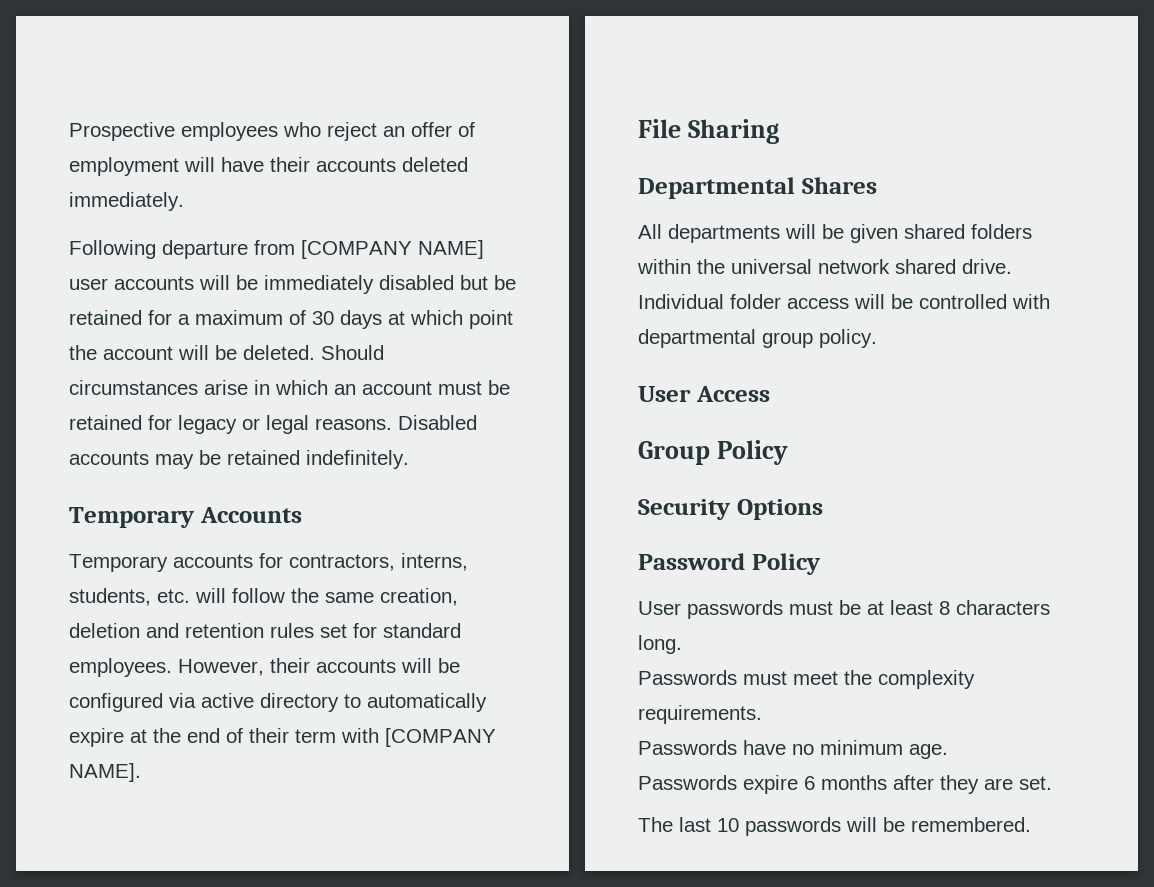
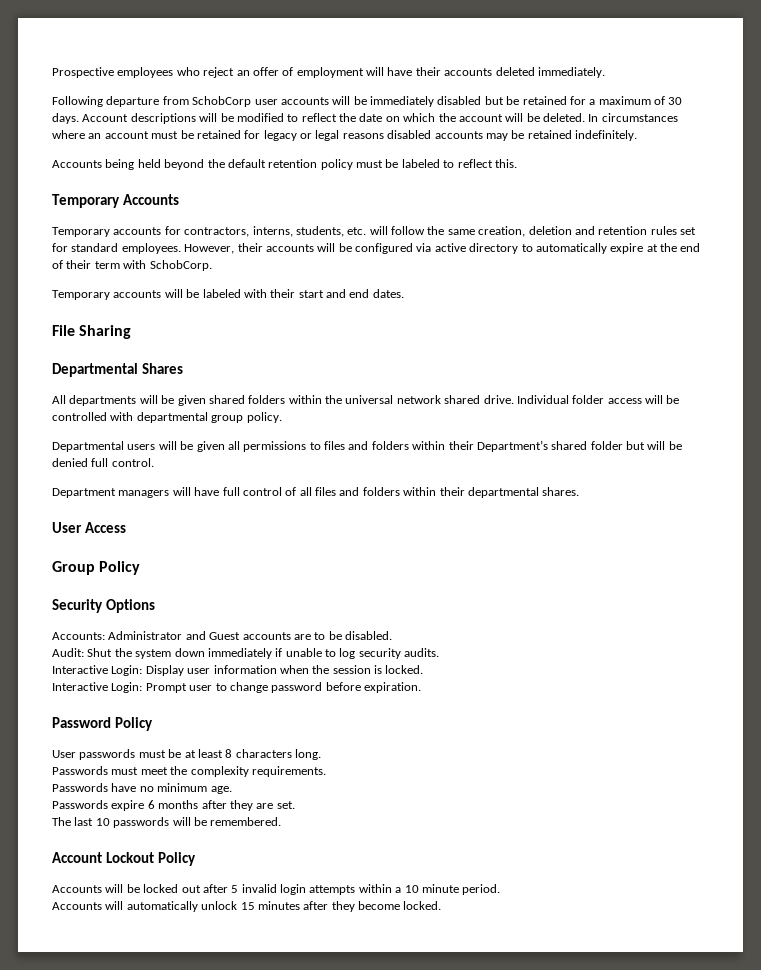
[301,240,484,259] [COMPANY NAME] -> [192,96,252,107] SchobCorp
[340,310,513,329] days at which point -> [52,113,436,124] days. Account descriptions will be modified to reflect the date on which
[321,345,384,360] [69,380,328,395] Should circumstances arise in which -> [588,113,678,122] [52,130,85,139] In circumstances where
[315,415,477,430] reasons. Disabled -> [342,130,432,139] reasons disabled
(409, 459) none -> [52,159,517,170] // Accounts being held beyond the default retention policy must be labeled to reflect this.
[385,728,496,747] [69,763,141,782] [COMPANY NAME]. -> [149,260,212,271] [52,289,404,300] SchobCorp. // Temporary accounts will be labeled with their start and end dates.
(877, 338) none -> [52,440,682,452] [52,458,154,467] [52,487,580,498] // Departmental users will be given all permissions to files and folders within their Department’s shared folder but will be denied full control. // Department managers will have full control of all files and folders within their departmental shares.
(823, 509) none -> [52,631,392,640] [52,648,440,659] [52,665,424,676] [52,682,421,693] // Accounts: Administrator and Guest accounts are to be disabled. // Audit: Shut the system down immediately if unable to log security audits. // Interactive Login: Display user information when the session is locked. // Interactive Login: Prompt user to change password before expiration.
(1031, 824) none -> [52,852,196,866] [52,884,501,895] [52,901,442,912] // Account Lockout Policy // Accounts will be locked out after 5 invalid login attempts within a 10 minute period. // Accounts will automatically unlock 15 minutes after they become locked.

